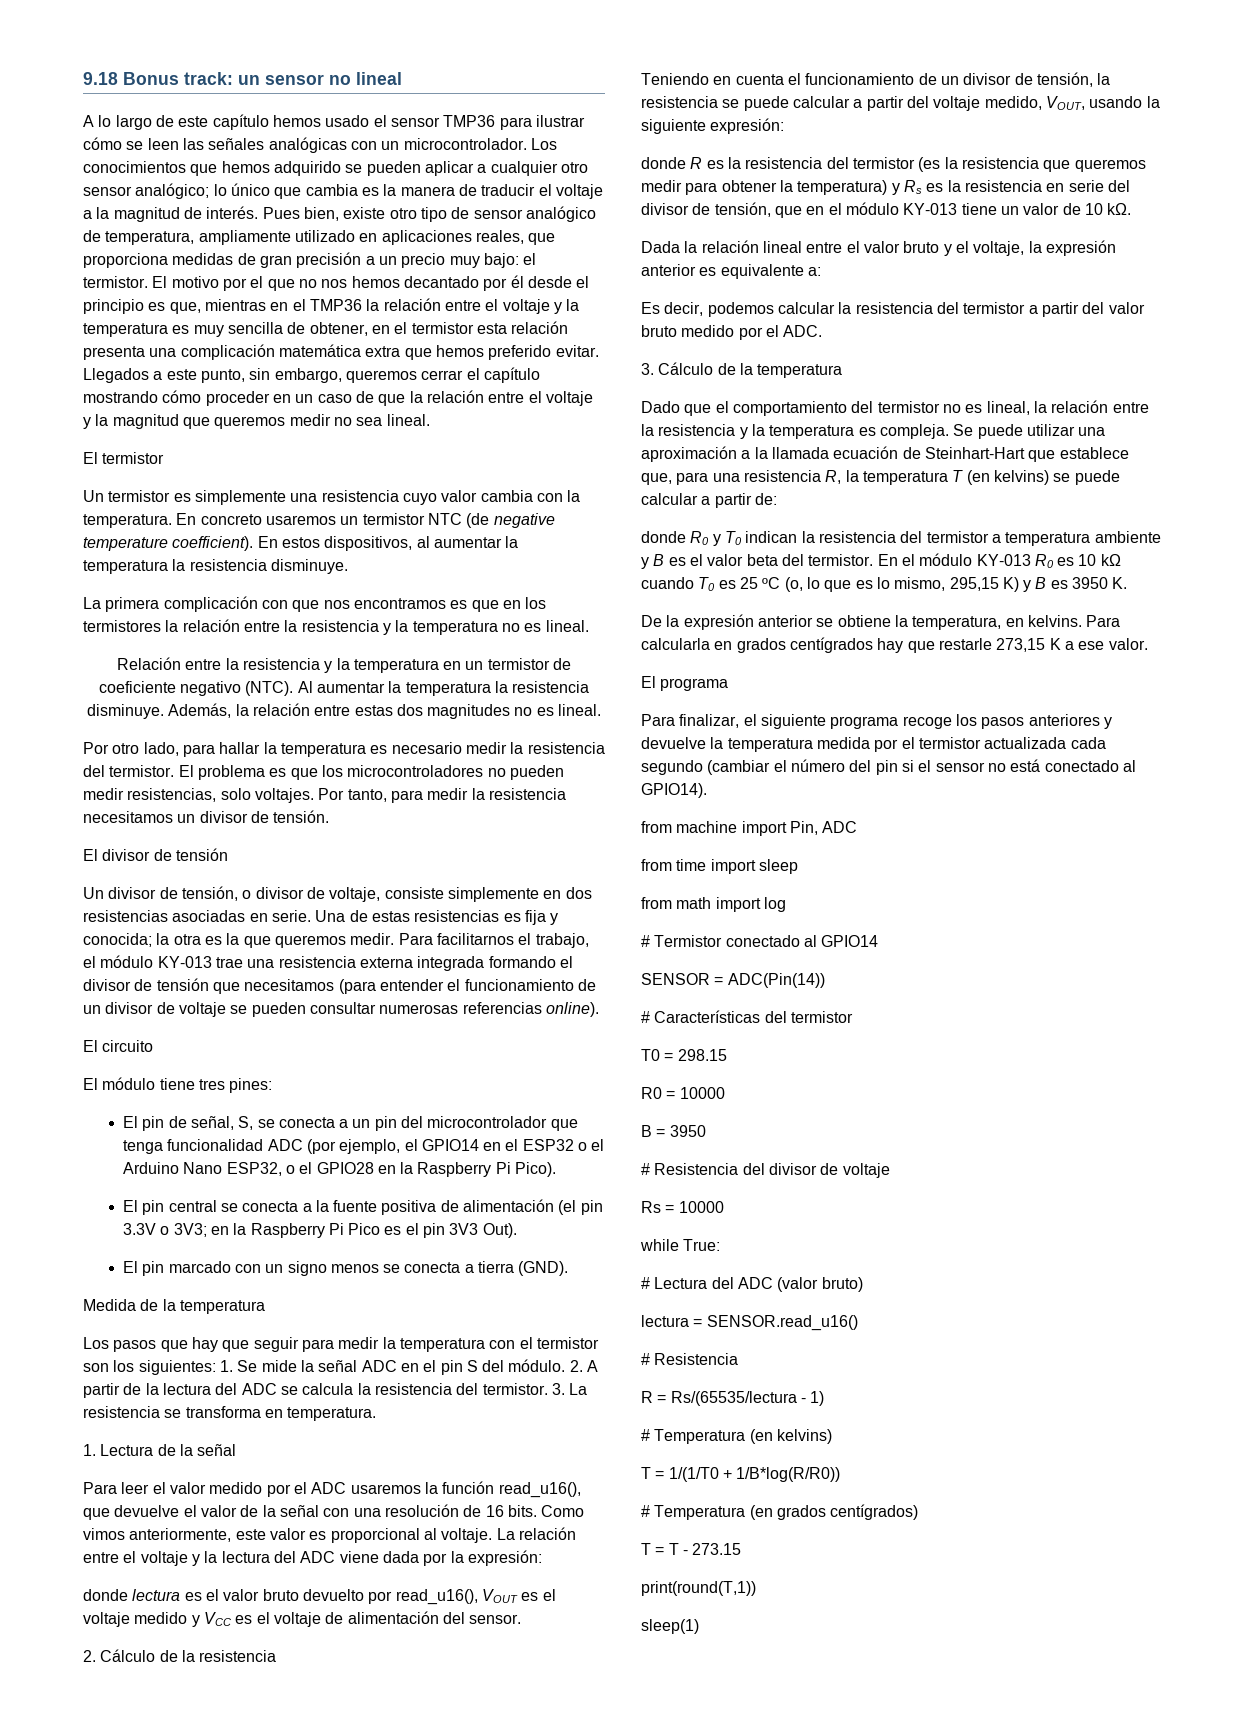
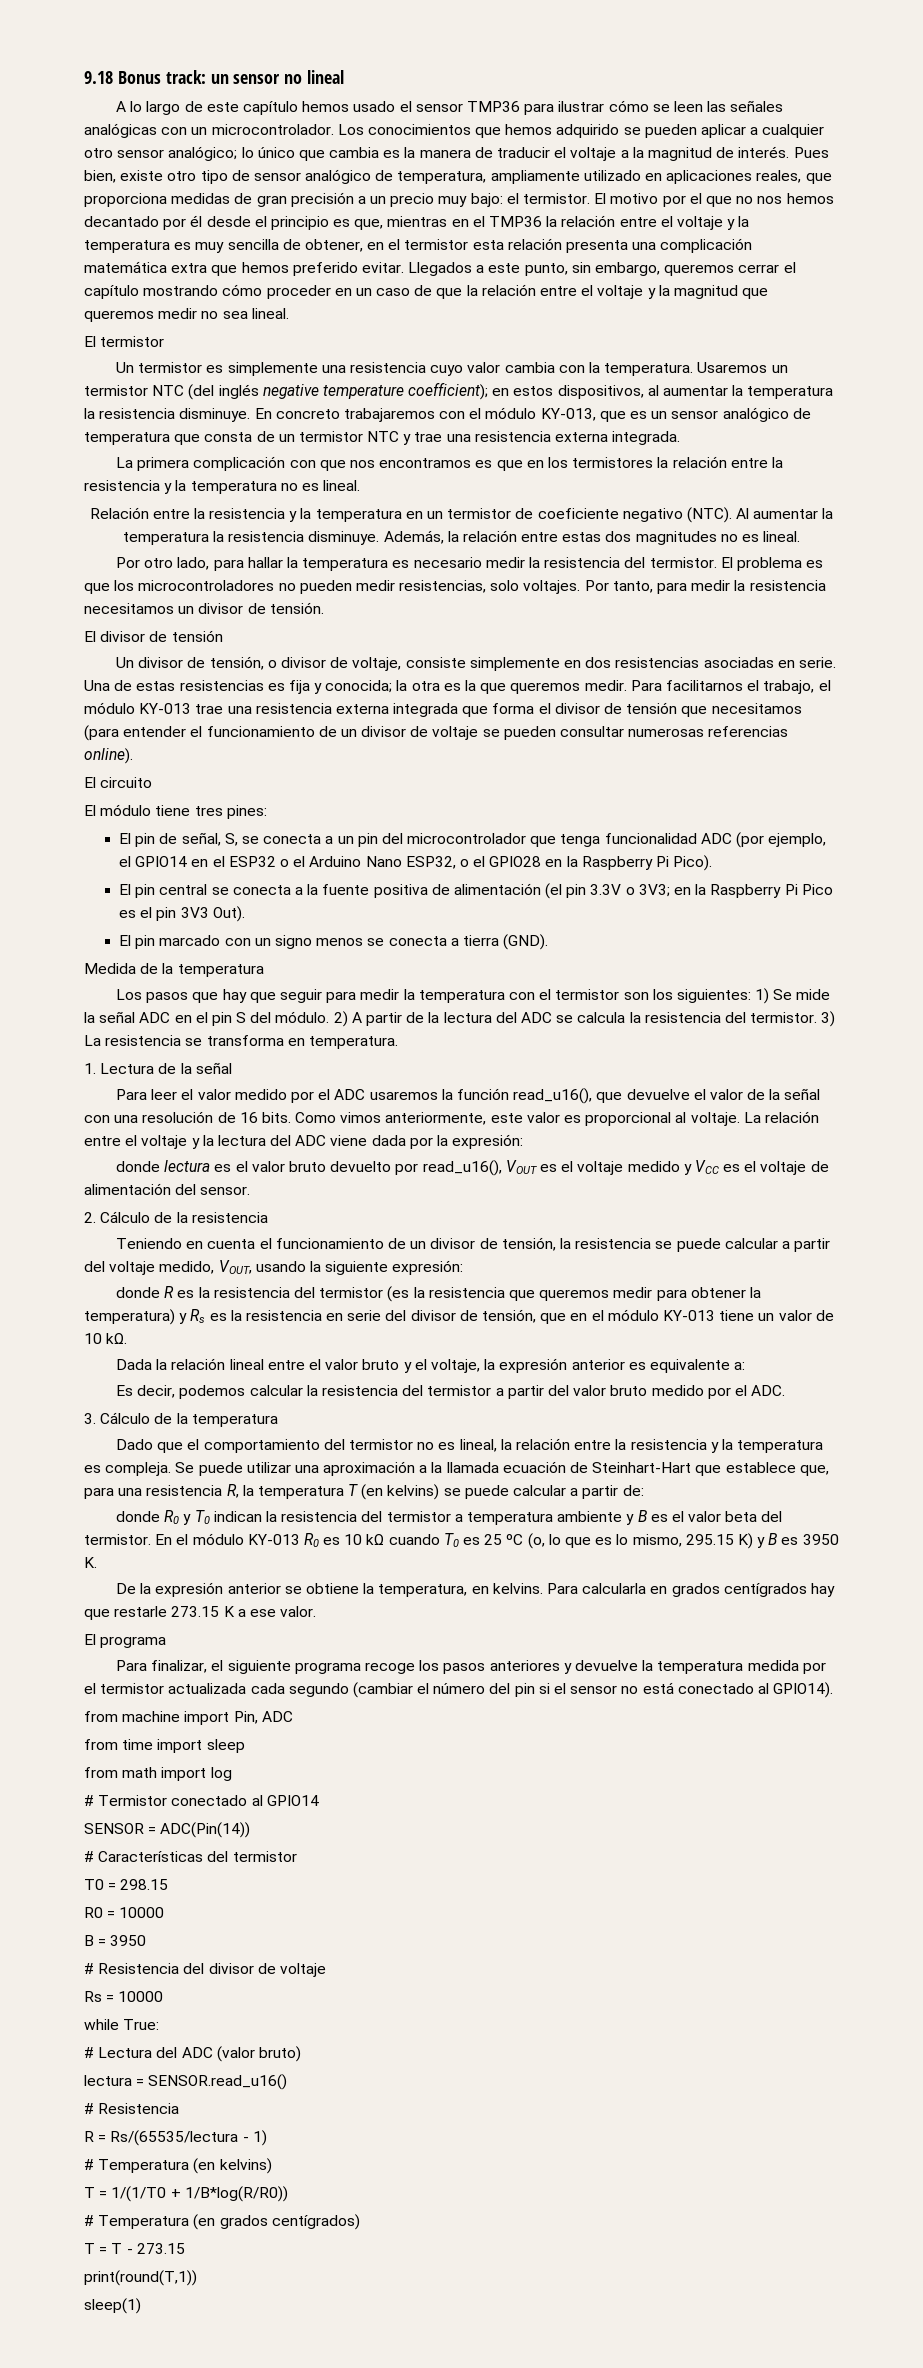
[176,513,555,528] [83,536,278,551] En concreto usaremos un termistor NTC (de negative temperature coefficient). En -> [697,362,788,373] [84,382,510,400] Usaremos un termistor NTC (del inglés negative temperature coefficient); en
(348, 566) none -> [254,407,811,422] [84,431,681,445] En concreto trabajaremos con el módulo KY-013, que es un sensor analógico de temperatura que consta de un termistor NTC y trae una resistencia externa integrada.
[488,956,556,968] formando -> [462,703,535,717] que forma
[219,1360,233,1372] 1. -> [755,988,770,1004] 1)
[569,1360,583,1372] 2. -> [333,1011,348,1027] 2)
[551,1383,565,1395] 3. -> [821,1011,836,1027] 3)
[949,577,999,591] 295,15 -> [685,1534,734,1545] 295.15
[996,638,1046,652] 273,15 -> [171,1606,220,1617] 273.15

